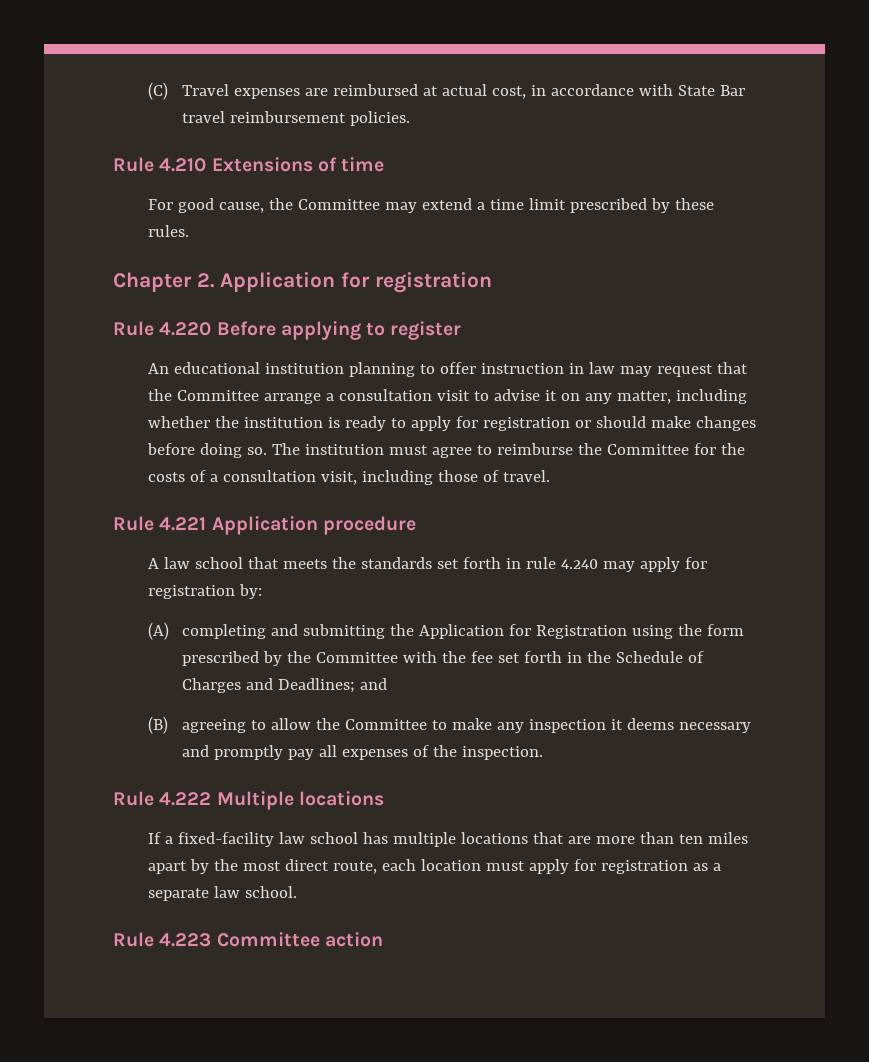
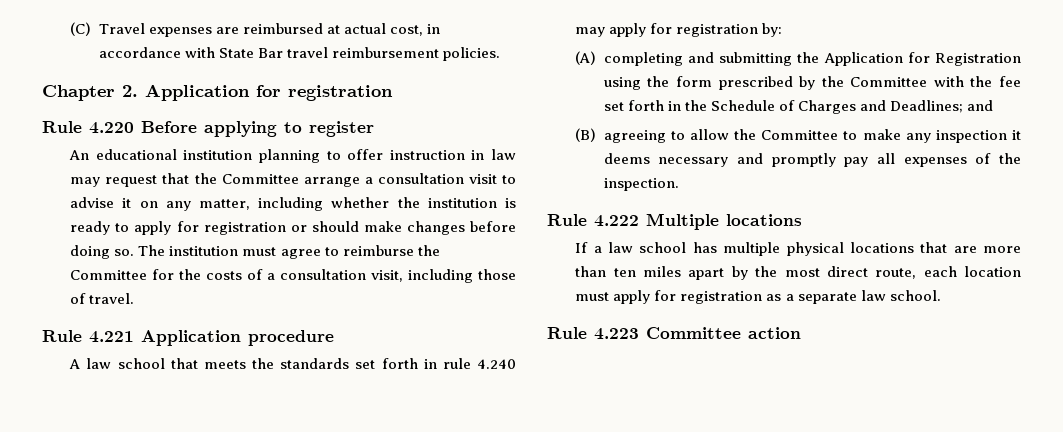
[113,157,385,172] [147,198,714,213] [147,225,189,237] // Rule 4.210 Extensions of time // For good cause, the Committee may extend a time limit prescribed by these rules. -> (501, 54) none
[177,832,274,847] fixed-facility -> (602, 249) none
(456, 839) none -> [786,242,844,256] physical

